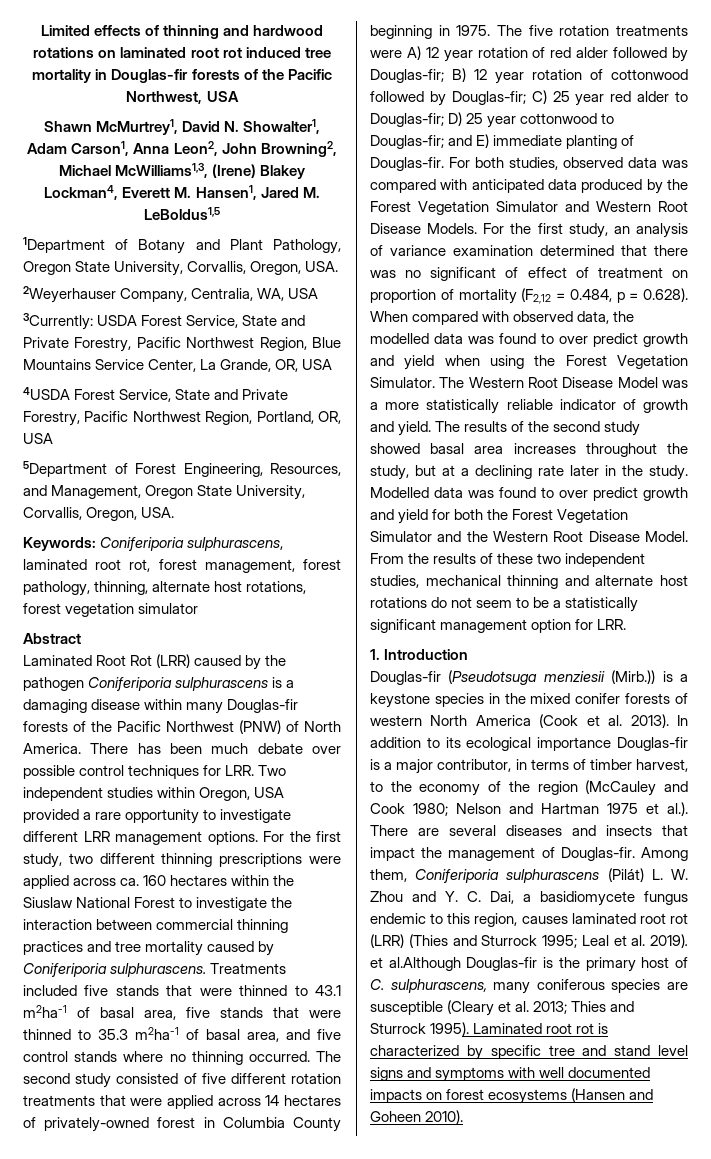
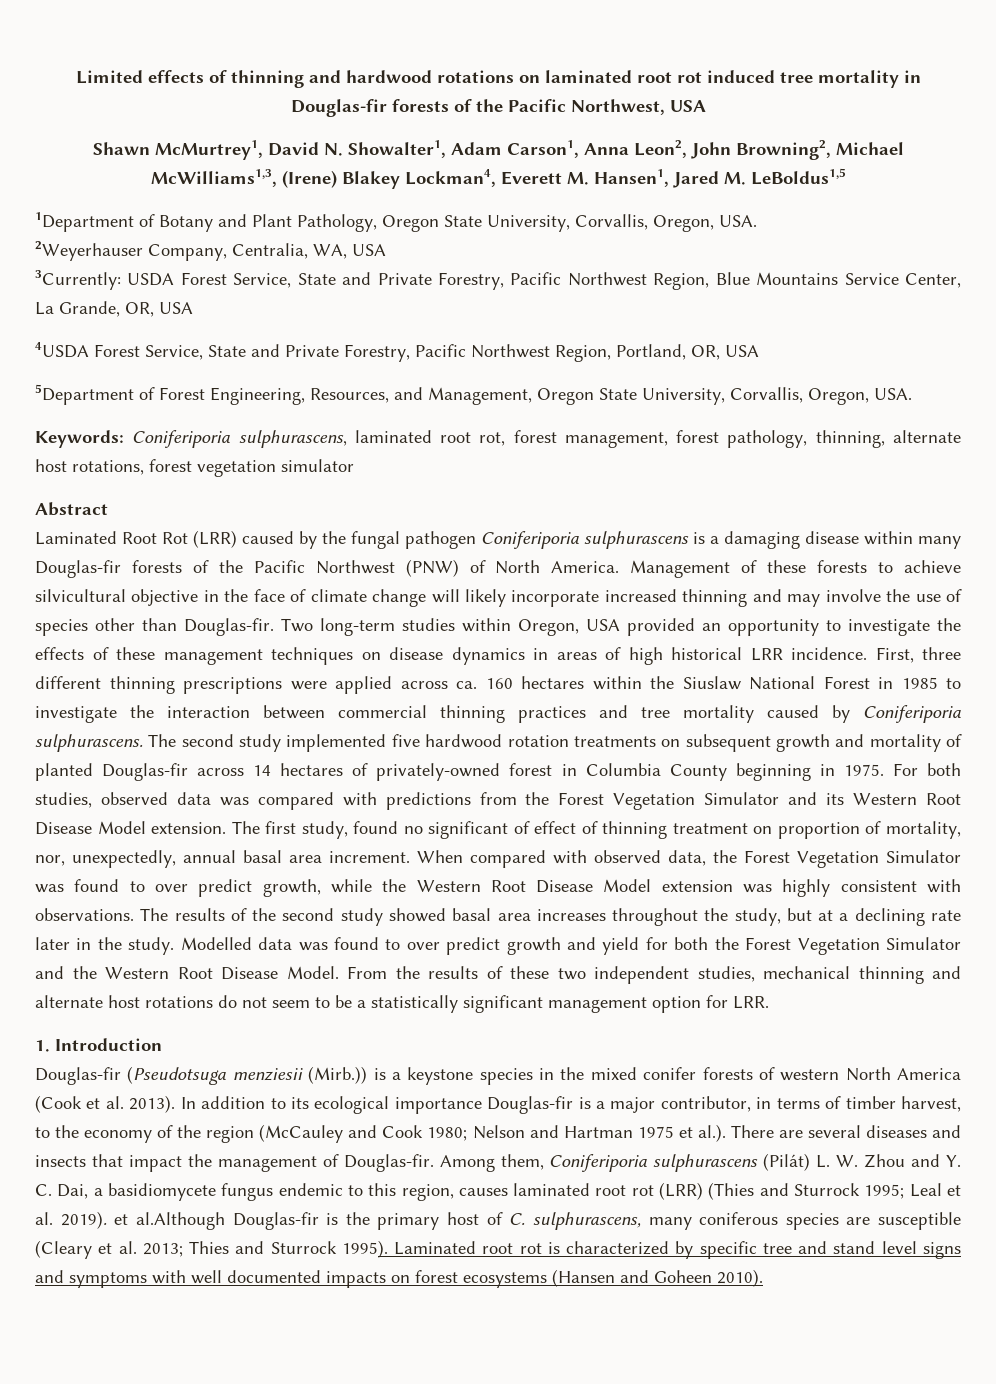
(287, 660) none -> [351,531,400,549] fungal
[90,743,341,754] [23,765,287,779] [23,787,103,801] There has been much debate over possible control techniques for LRR. Two independent -> [630,560,961,578] [35,589,963,607] [35,618,395,636] Management of these forests to achieve silvicultural objective in the face of climate change will likely incorporate increased thinning and may involve the use of species other than Douglas-fir. Two long-term
[83,812,122,820] a rare -> [702,623,721,631] an
[23,831,341,845] [23,853,93,868] different LRR management options. For the first study, two -> [937,618,961,631] [35,647,961,665] the effects of these management techniques on disease dynamics in areas of high historical LRR incidence. First, three
(176, 902) none -> [878,677,938,689] in 1985
[210,963,287,974] [23,985,341,996] [23,1005,341,1020] [23,1027,341,1042] [23,1051,341,1065] [23,1073,341,1088] [23,1095,213,1109] Treatments included five stands that were thinned to 43.1 m2ha-1 of basal area, five stands that were thinned to 35.3 m2ha-1 of basal area, and five control stands where no thinning occurred. The second study consisted of five different rotation treatments that were applied -> [148,734,963,752] [35,763,189,781] The second study implemented five hardwood rotation treatments on subsequent growth and mortality of planted Douglas-fir
[497,25,688,36] [370,46,688,62] [370,68,688,84] [370,90,688,106] [370,112,615,128] [370,134,635,149] [370,157,444,171] The five rotation treatments were A) 12 year rotation of red alder followed by Douglas-fir; B) 12 year rotation of cottonwood followed by Douglas-fir; C) 25 year red alder to Douglas-fir; D) 25 year cottonwood to Douglas-fir; and E) immediate planting of Douglas-fir. -> (884, 770) none
[471,179,688,194] [370,201,688,215] [370,223,688,238] [370,245,688,256] [370,270,396,278] anticipated data produced by the Forest Vegetation Simulator and Western Root Disease Models. For the first study, an analysis of variance examination determined that there was -> [385,792,961,810] [35,821,399,839] predictions from the Forest Vegetation Simulator and its Western Root Disease Model extension. The first study, found
(589, 272) none -> [602,821,668,839] thinning
[458,288,688,304] mortality (F2,12 = 0.484, p = 0.628). -> [885,821,961,839] [35,850,410,868] mortality, nor, unexpectedly, annual basal area increment.
[370,333,688,347] [370,355,688,370] [370,377,688,388] [370,399,688,414] [370,421,432,436] modelled data was found to over predict growth and yield when using the Forest Vegetation Simulator. The Western Root Disease Model was a more statistically reliable indicator of growth and yield. -> [744,850,961,868] [35,879,961,897] [35,908,134,921] Forest Vegetation Simulator was found to over predict growth, while the Western Root Disease Model extension was highly consistent with observations.

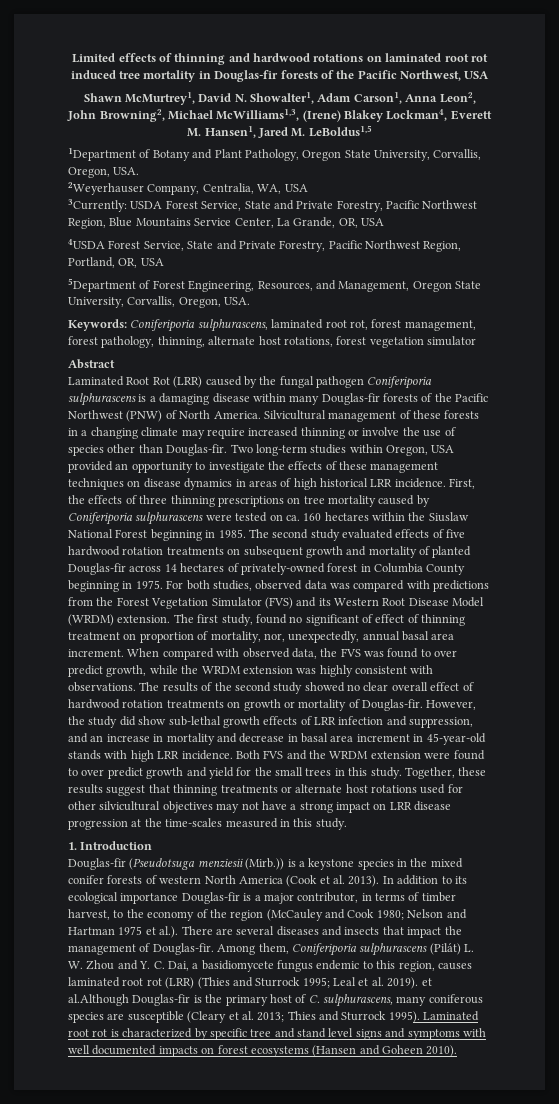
[630,560,731,578] Management -> [263,410,397,422] Silvicultural management
[878,560,961,573] [35,589,821,607] to achieve silvicultural objective in the face of climate change will likely incorporate increased thinning and may -> [68,427,359,439] in a changing climate may require increased thinning or
[922,647,961,660] [35,676,448,694] three different thinning prescriptions were applied across -> [68,495,430,507] [68,512,283,525] the effects of three thinning prescriptions on tree mortality caused by Coniferiporia sulphurascens were tested on
[878,677,961,689] [35,705,961,723] [35,734,387,752] in 1985 to investigate the interaction between commercial thinning practices and tree mortality caused by Coniferiporia sulphurascens. The second study implemented -> [150,529,444,541] beginning in 1985. The second study evaluated effects of
(780, 798) none -> [264,597,293,609] (FVS)
(146, 827) none -> [68,614,114,626] (WRDM)
[744,850,961,868] Forest Vegetation Simulator -> [340,648,361,657] FVS
[416,879,652,893] Western Root Disease Model -> [201,666,241,674] WRDM
[452,908,962,926] [35,937,328,955] basal area increases throughout the study, but at a declining rate later in the study. Modelled data was -> [347,682,474,691] [68,699,477,711] [68,716,474,728] [68,733,486,745] [68,750,451,762] no clear overall effect of hardwood rotation treatments on growth or mortality of Douglas-fir. However, the study did show sub-lethal growth effects of LRR infection and suppression, and an increase in mortality and decrease in basal area increment in 45-year-old stands with high LRR incidence. Both FVS and the WRDM extension were
[674,937,962,955] [35,966,961,984] [35,995,769,1013] both the Forest Vegetation Simulator and the Western Root Disease Model. From the results of these two independent studies, mechanical thinning and alternate host rotations do not seem to be a statistically significant management option for LRR. -> [254,767,487,779] [68,784,463,796] [68,801,452,813] [68,818,347,830] the small trees in this study. Together, these results suggest that thinning treatments or alternate host rotations used for other silvicultural objectives may not have a strong impact on LRR disease progression at the time-scales measured in this study.

